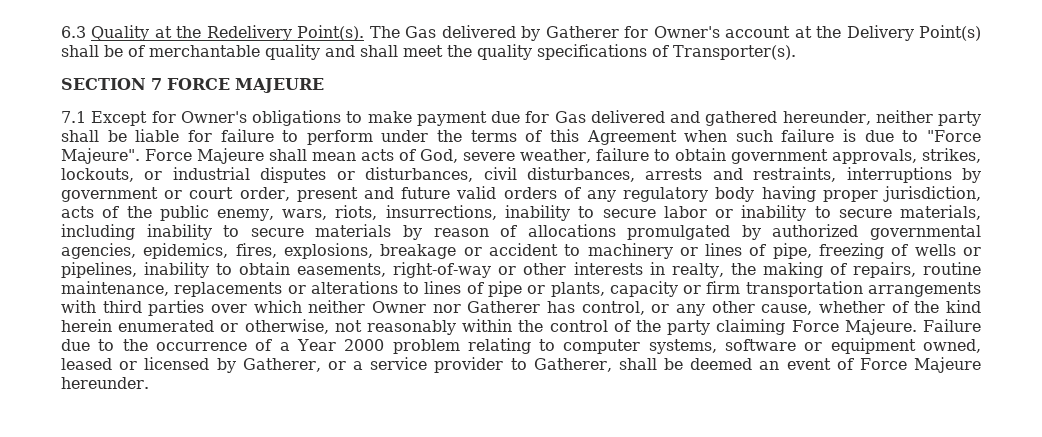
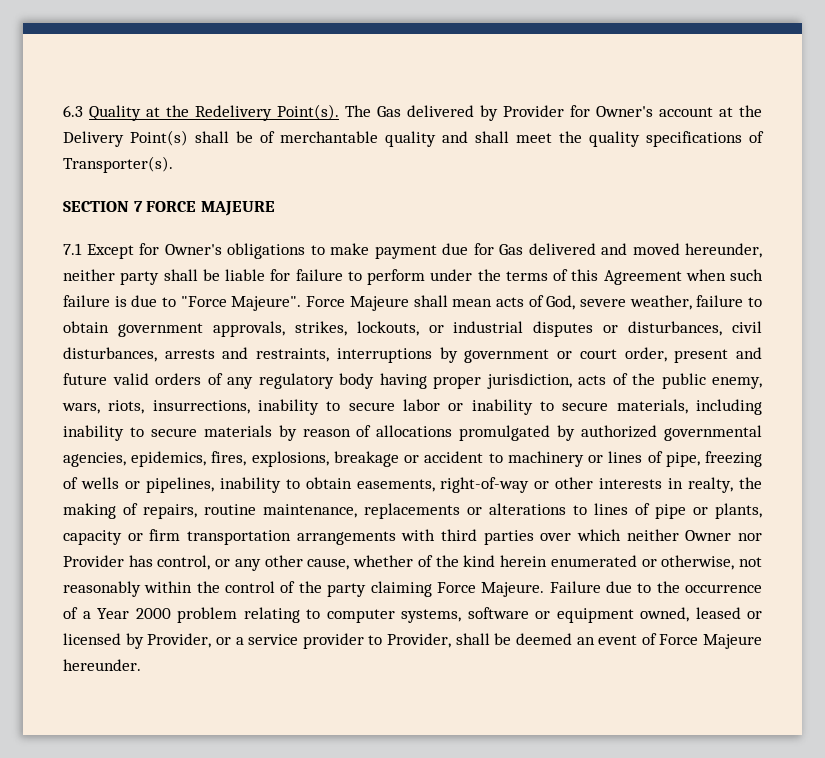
[545,26,619,38] Gatherer -> [503,105,564,117] Provider
[705,111,778,126] gathered -> [632,243,680,255] moved
[467,301,541,313] Gatherer -> [63,555,124,567] Provider
[242,358,321,372] Gatherer, -> [147,633,212,648] Provider,
[533,358,612,372] Gatherer, -> [387,633,451,648] Provider,

